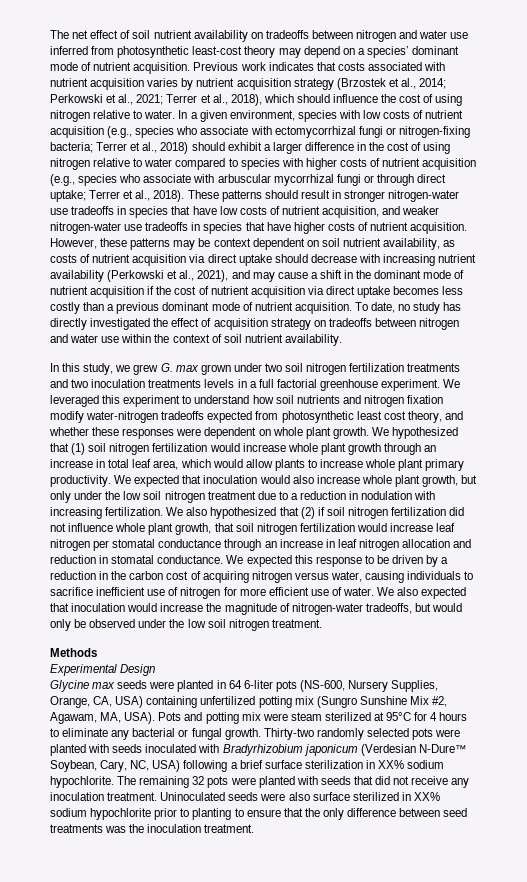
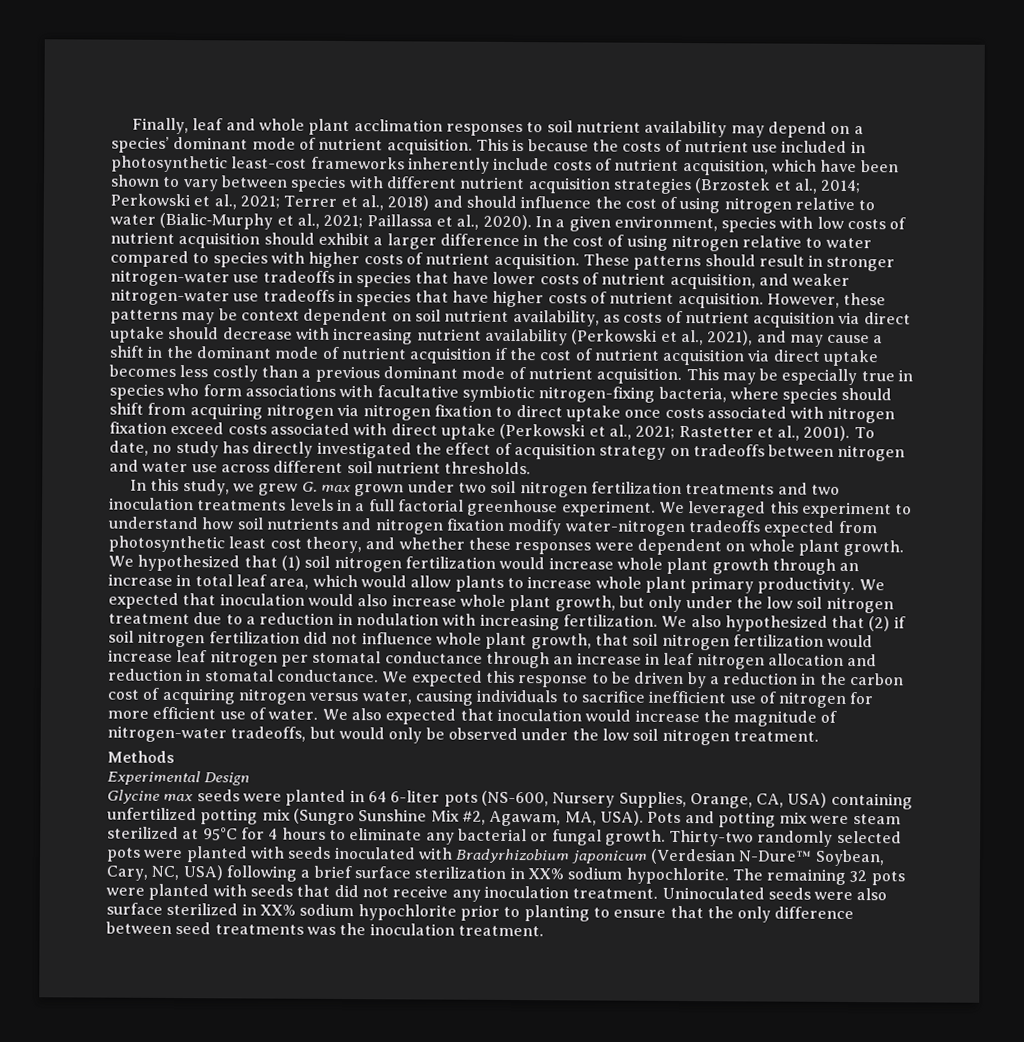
[50,30,469,42] [50,46,276,58] The net effect of soil nutrient availability on tradeoffs between nitrogen and water use inferred from photosynthetic least-cost theory -> [132,117,728,138] Finally, leaf and whole plant acclimation responses to soil nutrient availability
[193,62,446,71] [50,78,334,90] Previous work indicates that costs associated with nutrient acquisition varies by nutrient acquisition strategy -> [475,138,866,154] [111,155,899,176] [110,174,692,195] This is because the costs of nutrient use included in photosynthetic least-cost frameworks inherently include costs of nutrient acquisition, which have been shown to vary between species with different nutrient acquisition strategies
[230,94,294,106] 2018), which -> [387,195,463,211] 2018) and
[144,110,176,119] water. -> [110,212,532,231] water (Bialic‐Murphy et al., 2021; Paillassa et al., 2020).
[107,126,470,138] [50,142,189,154] (e.g., species who associate with ectomycorrhizal fungi or nitrogen-fixing bacteria; Terrer et al., 2018) -> (261, 240) none
[422,158,477,170] [50,174,447,186] [50,190,185,202] acquisition (e.g., species who associate with arbuscular mycorrhizal fungi or through direct uptake; Terrer et al., 2018). -> [493,252,580,270] acquisition.
[219,206,238,215] low -> [492,271,537,285] lower
(352, 308) none -> [685,368,914,386] [109,383,892,404] [109,402,896,424] [109,421,851,442] This may be especially true in species who form associations with facultative symbiotic nitrogen-fixing bacteria, where species should shift from acquiring nitrogen via nitrogen fixation to direct uptake once costs associated with nitrogen fixation exceed costs associated with direct uptake (Perkowski et al., 2021; Rastetter et al., 2001).
[121,334,342,346] within the context of soil nutrient availability. -> [220,460,532,475] across different soil nutrient thresholds.

